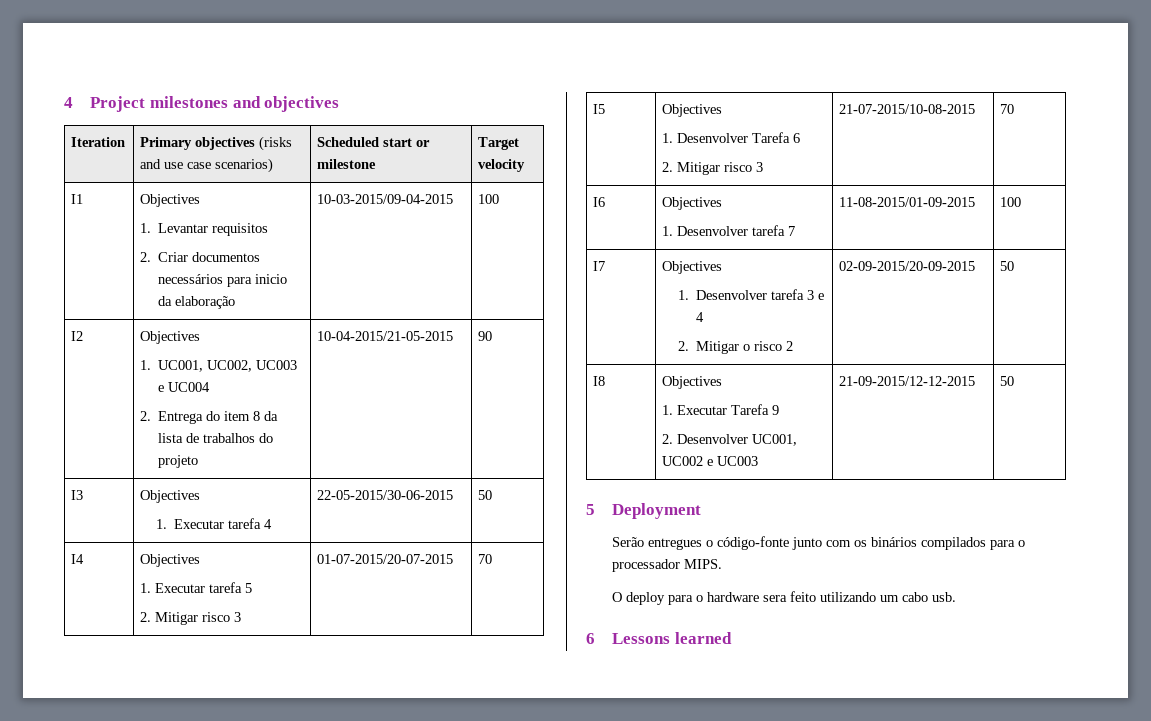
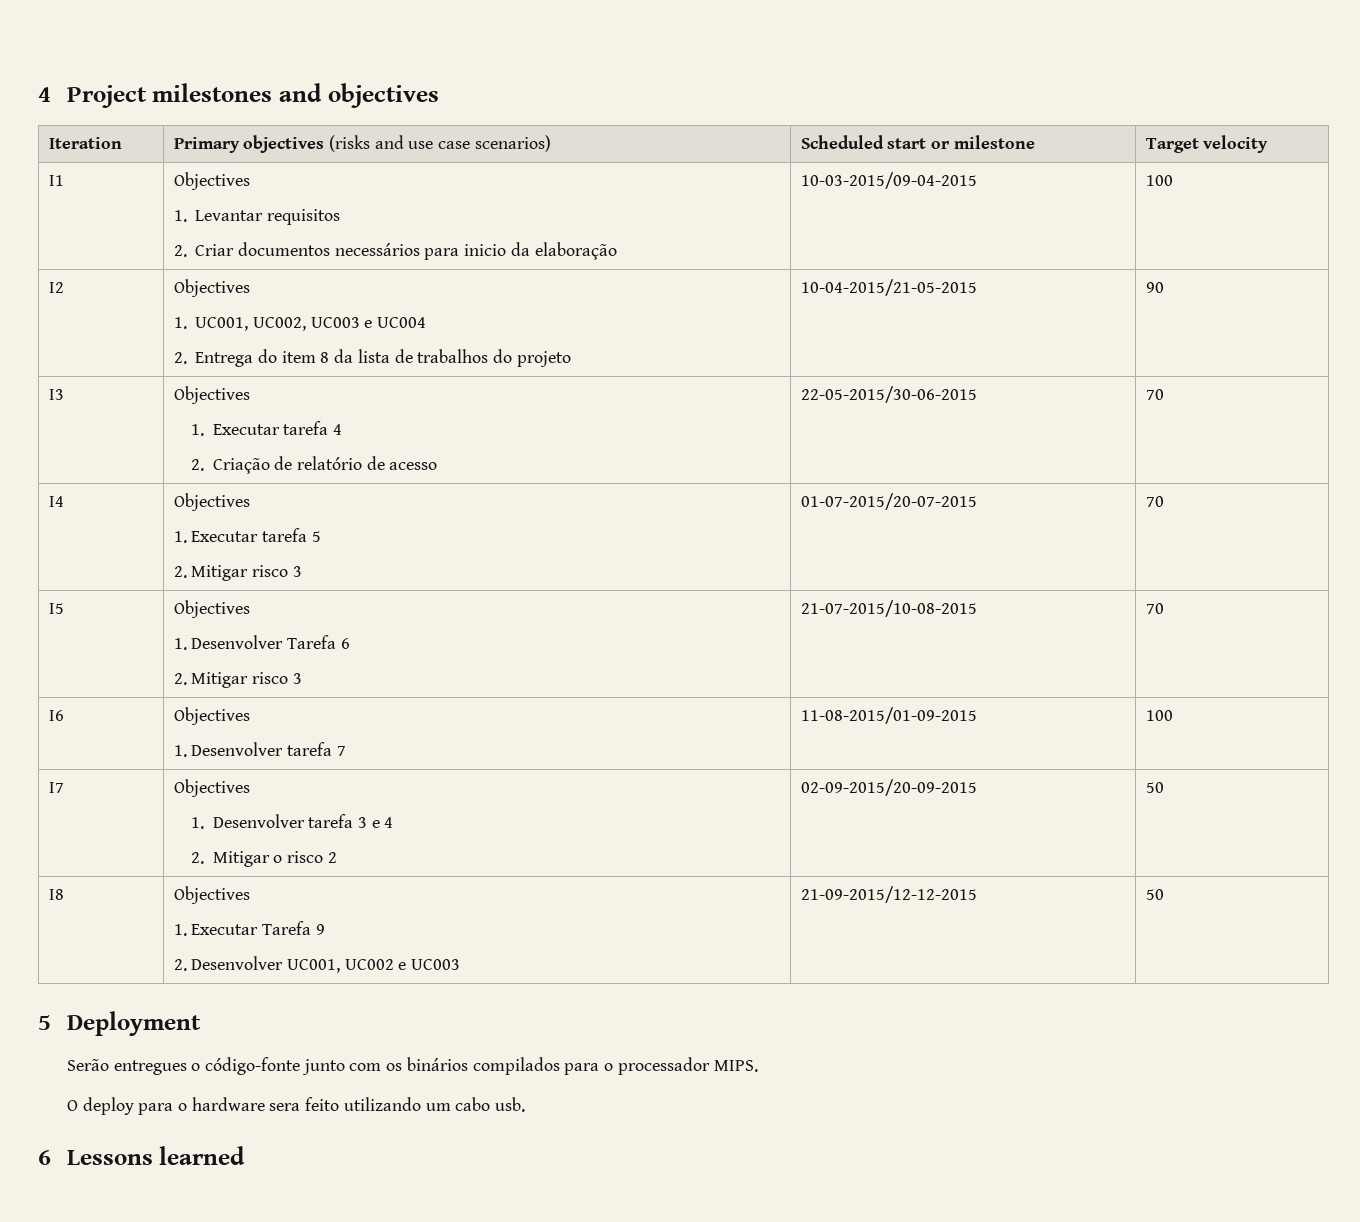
(273, 524) none -> [190,456,438,474] // 2. Criação de relatório de acesso
[478,490,493,500] 50 -> [1145,389,1164,400] 70

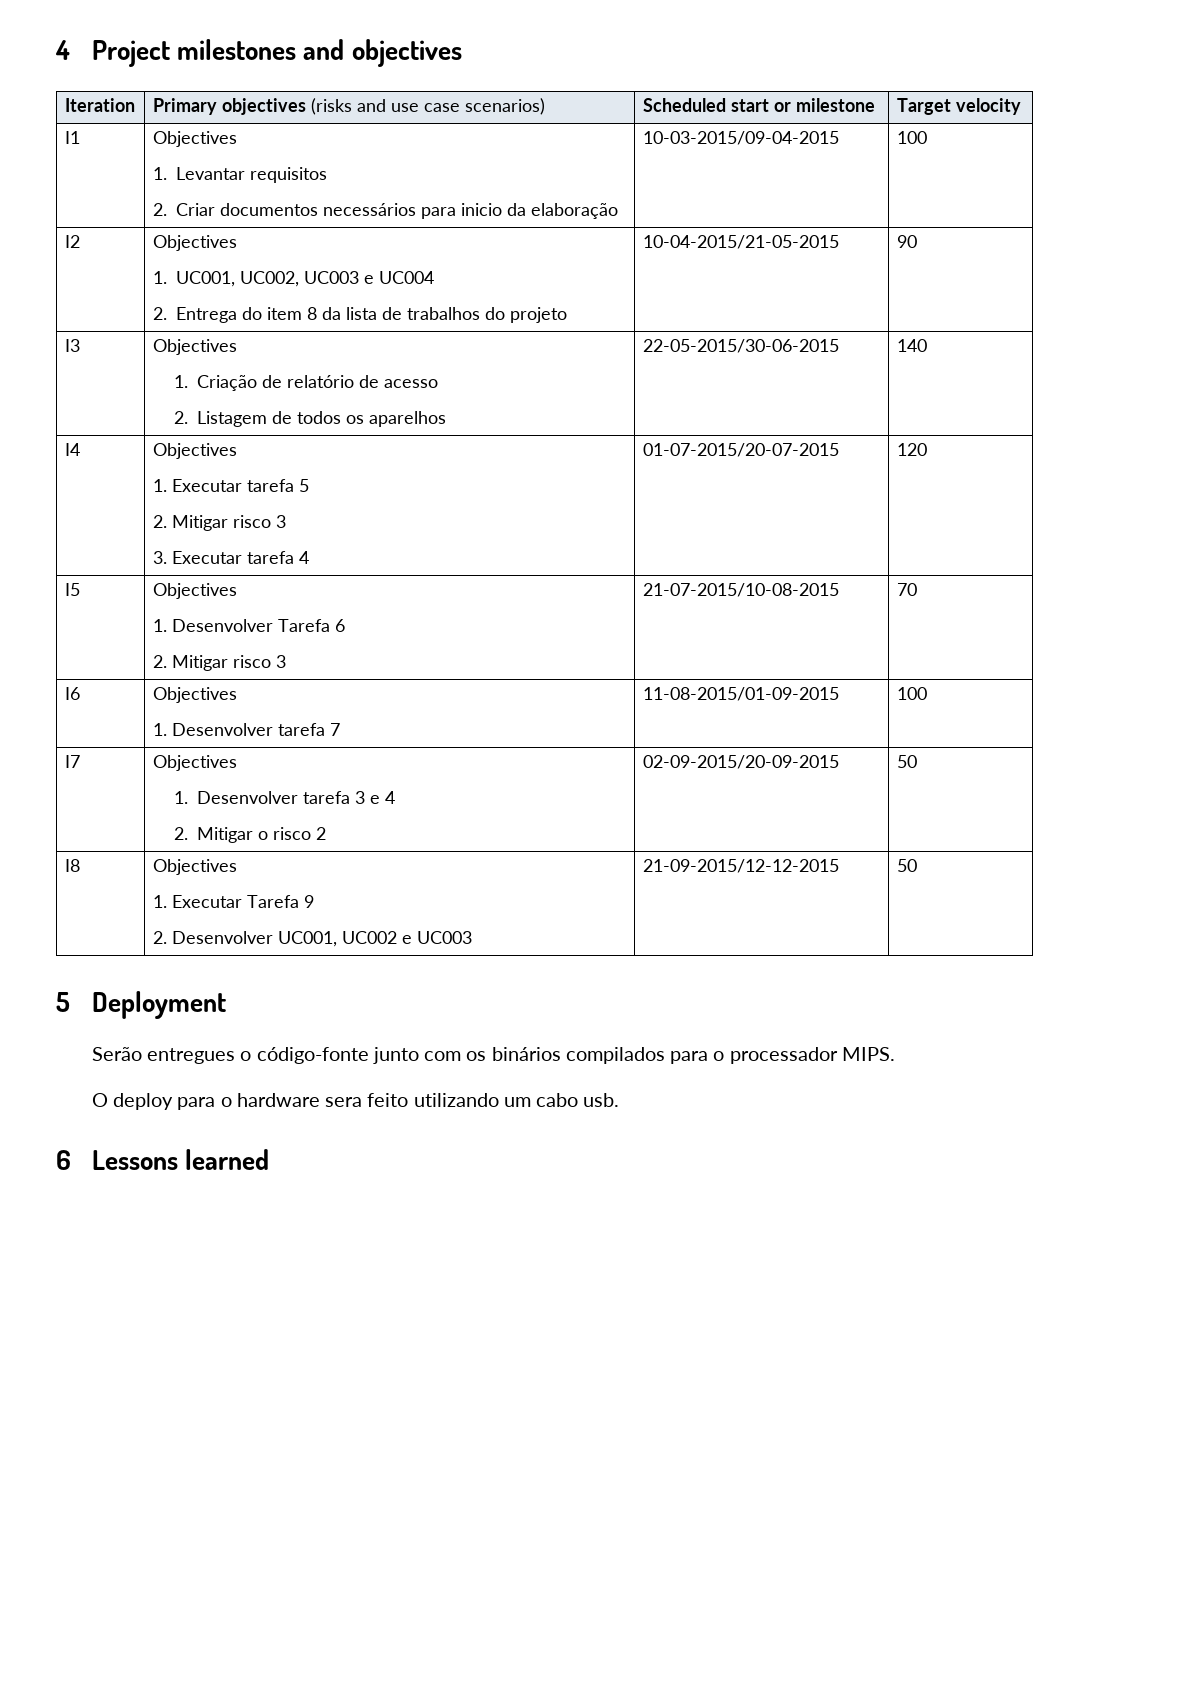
[212,421,343,435] [190,459,204,471] Executar tarefa 4 // 2. -> (189, 381) none
(438, 466) none -> [174,411,447,427] // 2. Listagem de todos os aparelhos
[1145,389,1164,400] 70 -> [896,339,927,352] 140
(302, 571) none -> [152,551,309,564] // 3. Executar tarefa 4
[1145,496,1164,507] 70 -> [896,443,927,456] 120

